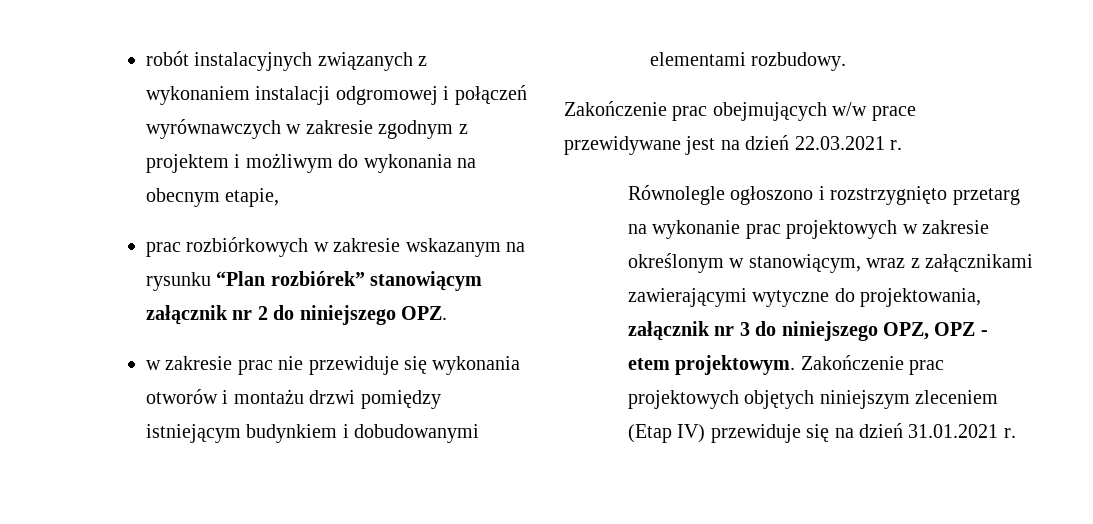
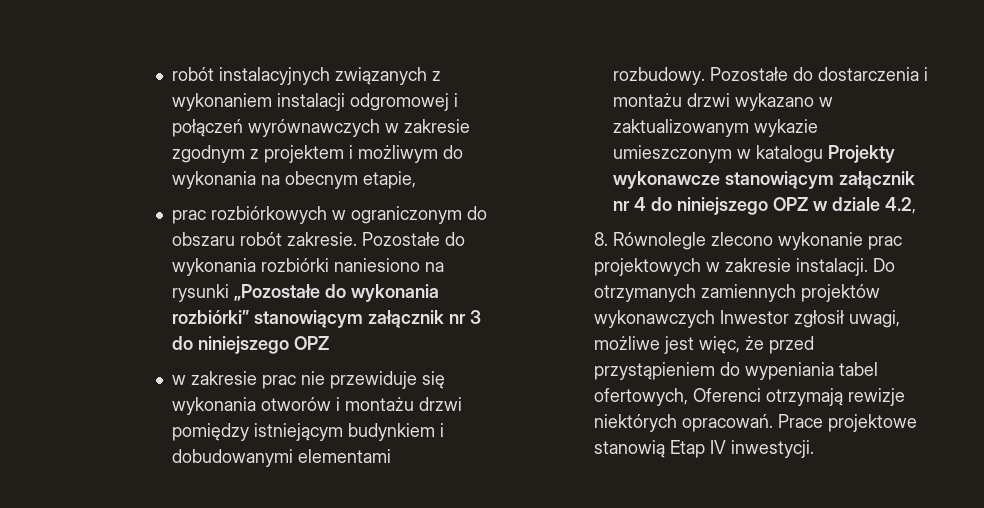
[333,238,525,257] [145,271,483,291] [145,305,447,325] zakresie wskazanym na rysunku “Plan rozbiórek” stanowiącym załącznik nr 2 do niniejszego OPZ. -> [351,206,488,224] [172,232,466,246] [172,258,445,276] [172,284,440,302] [172,310,482,328] [172,336,330,354] ograniczonym do obszaru robót zakresie. Pozostałe do wykonania rozbiórki naniesiono na rysunki „Pozostałe do wykonania rozbiórki” stanowiącym załącznik nr 3 do niniejszego OPZ
[564,101,916,121] [564,135,902,155] [627,185,1020,205] [627,224,647,234] // Zakończenie prac obejmujących w/w prace przewidywane jest na dzień 22.03.2021 r. // Równolegle ogłoszono i rozstrzygnięto przetarg na -> [710,67,929,81] [613,93,834,111] [613,119,819,137] [613,145,896,163] [613,171,916,189] [613,197,917,215] [593,232,773,250] Pozostałe do dostarczenia i montażu drzwi wykazano w zaktualizowanym wykazie umieszczonym w katalogu Projekty wykonawcze stanowiącym załącznik nr 4 do niniejszego OPZ w dziale 4.2, // 8. Równolegle zlecono
[627,253,1033,273] [627,288,982,307] [627,321,988,341] [627,355,945,375] [627,390,999,409] [627,423,1016,443] określonym w stanowiącym, wraz z załącznikami zawierającymi wytyczne do projektowania, załącznik nr 3 do niniejszego OPZ, OPZ - etem projektowym. Zakończenie prac projektowych objętych niniejszym zleceniem (Etap IV) przewiduje się na dzień 31.01.2021 r. -> [795,258,895,276] [593,284,880,302] [593,310,900,328] [593,336,814,354] [593,362,878,380] [593,388,905,406] [593,414,917,432] [593,440,814,458] instalacji. Do otrzymanych zamiennych projektów wykonawczych Inwestor zgłosił uwagi, możliwe jest więc, że przed przystąpieniem do wypeniania tabel ofertowych, Oferenci otrzymają rewizje niektórych opracowań. Prace projektowe stanowią Etap IV inwestycji.

